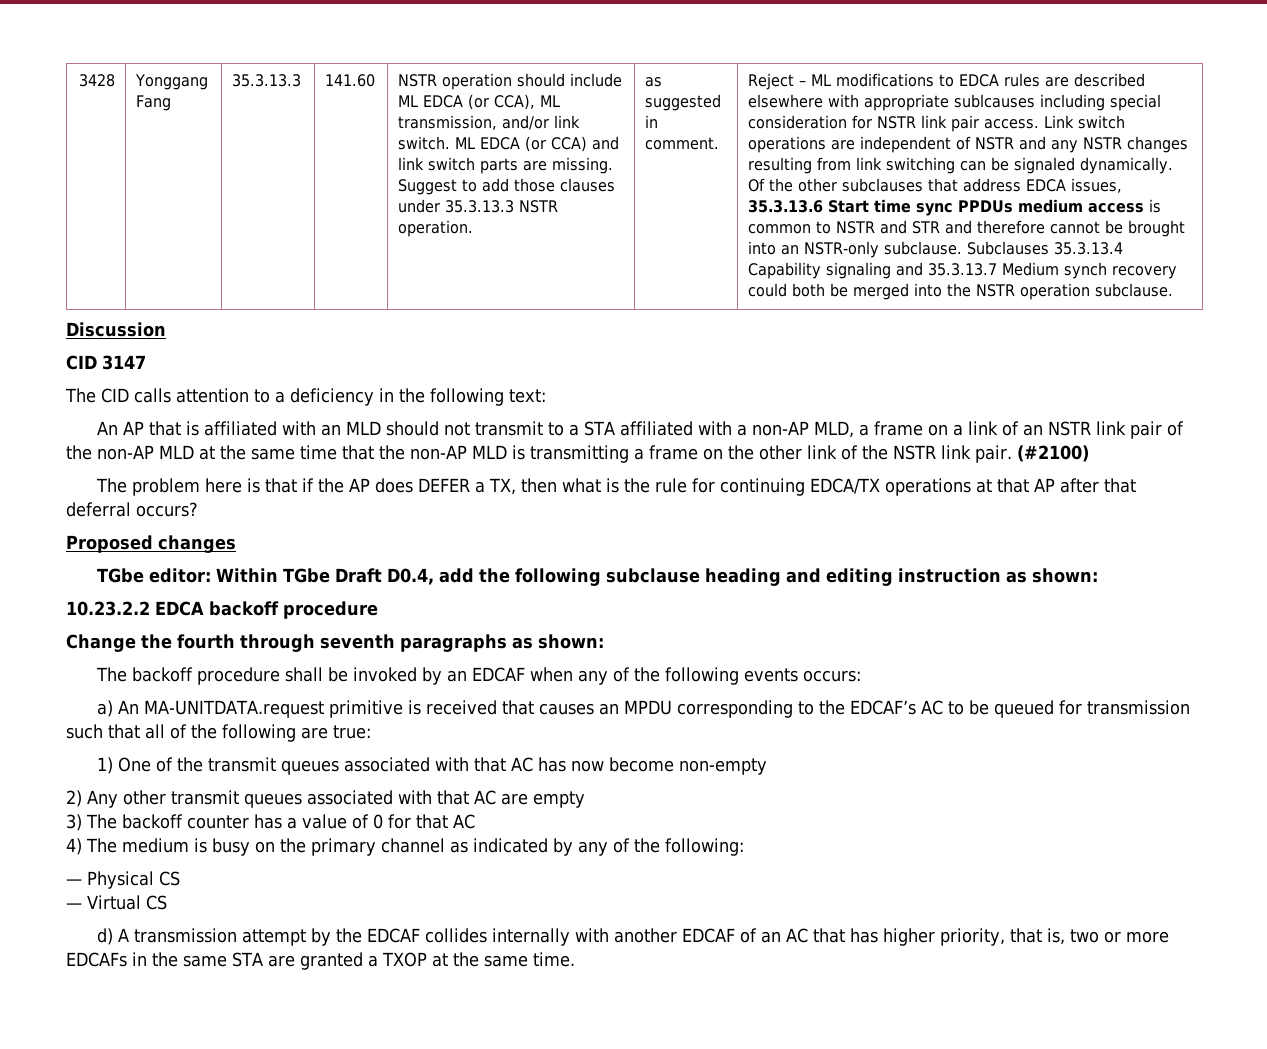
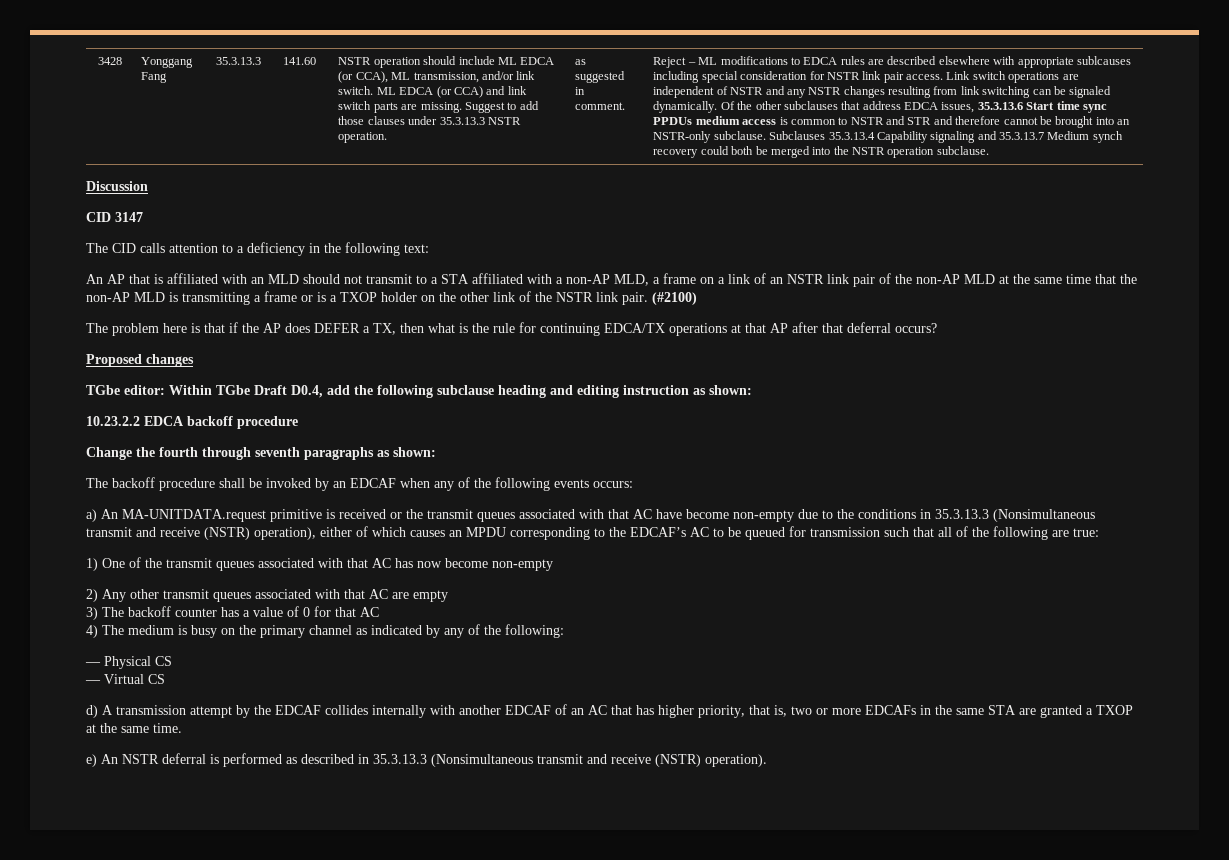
(698, 452) none -> [301,292,417,302] or is a TXOP holder
[501,700,534,715] that -> [390,509,1095,522] [86,526,406,540] or the transmit queues associated with that AC have become non-empty due to the conditions in 35.3.13.3 (Nonsimultaneous transmit and receive (NSTR) operation), either of which
(575, 959) none -> [86,753,767,767] // e) An NSTR deferral is performed as described in 35.3.13.3 (Nonsimultaneous transmit and receive (NSTR) operation).

